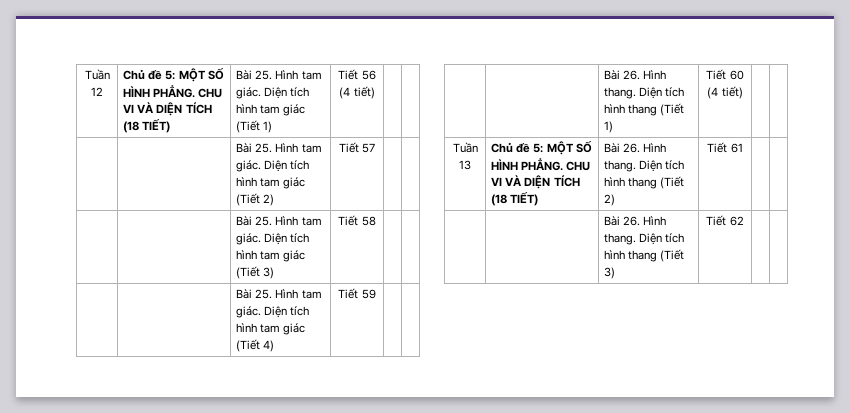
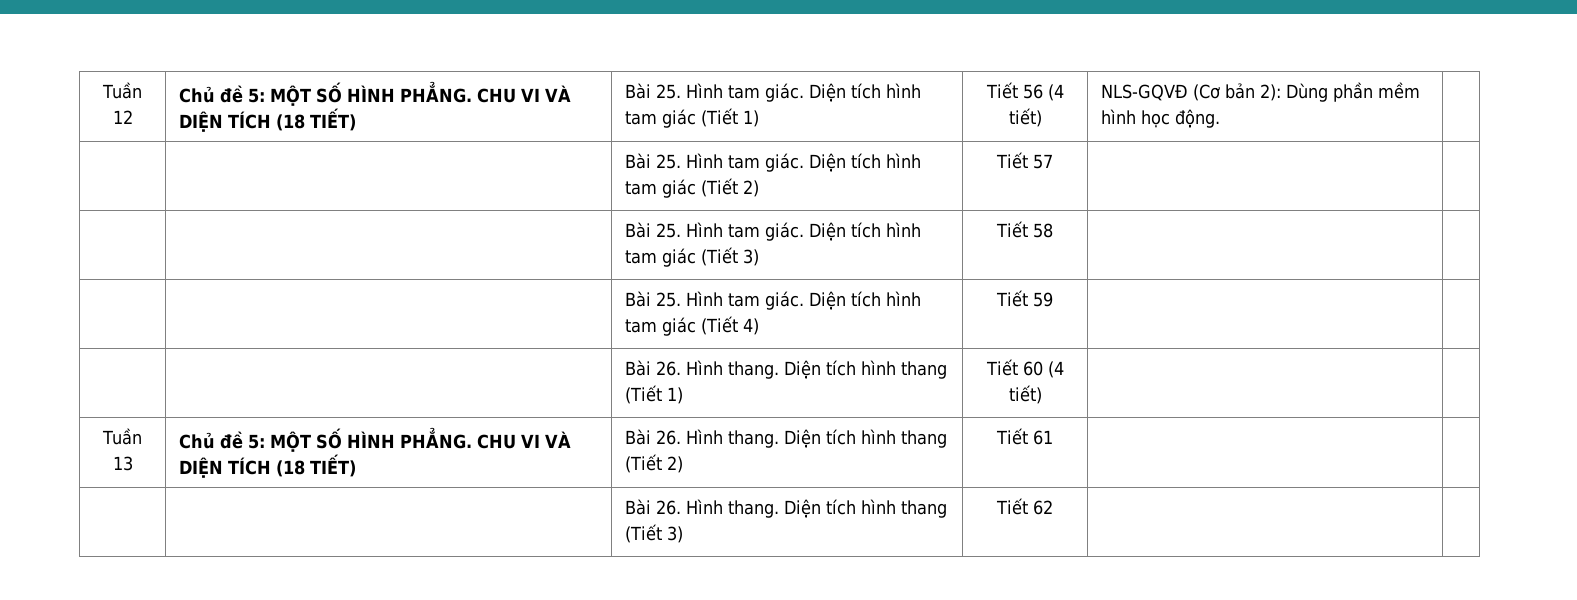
(375, 92) none -> [1100,82,1420,102] [1100,109,1220,128] NLS-GQVĐ (Cơ bản 2): Dùng phần mềm hình học động.

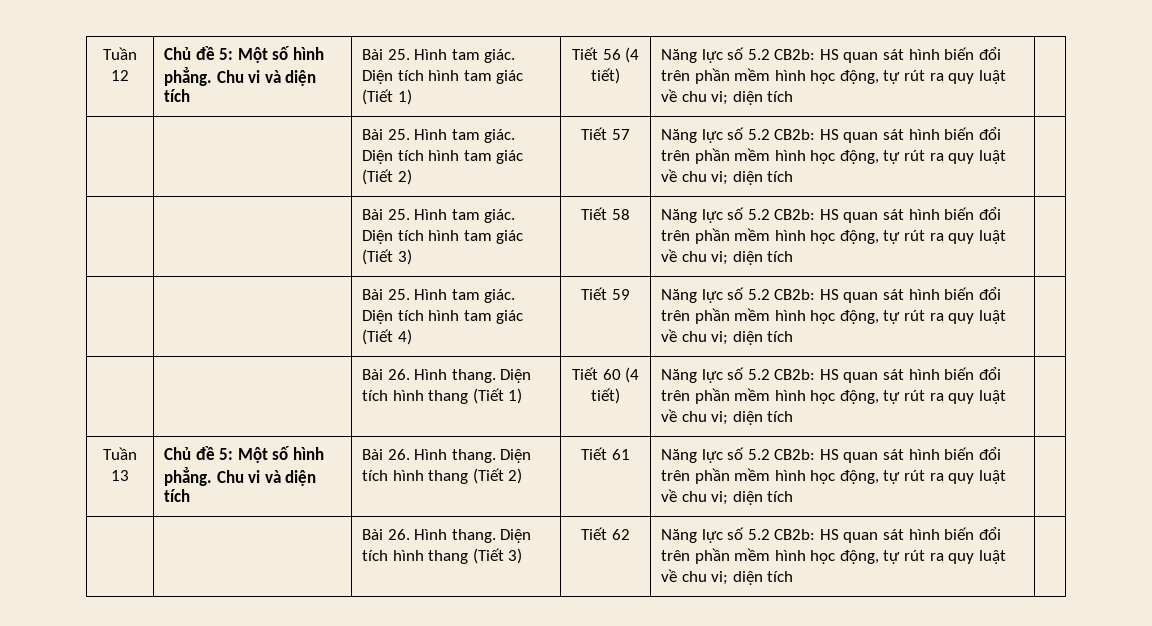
[269,81,571,106] [178,108,356,132] MỘT SỐ HÌNH PHẲNG. CHU VI VÀ DIỆN TÍCH (18 TIẾT) -> [237,46,324,63] [163,67,317,86] [163,89,190,102] Một số hình phẳng. Chu vi và diện tích
[1100,82,1420,102] [1100,109,1220,128] NLS-GQVĐ (Cơ bản 2): Dùng phần mềm hình học động. -> [660,47,1001,63] [660,68,1006,84] [660,89,794,105] Năng lực số 5.2 CB2b: HS quan sát hình biến đổi trên phần mềm hình học động, tự rút ra quy luật về chu vi; diện tích
(1053, 161) none -> [660,127,1001,143] [660,148,1006,164] [660,169,794,185] Năng lực số 5.2 CB2b: HS quan sát hình biến đổi trên phần mềm hình học động, tự rút ra quy luật về chu vi; diện tích
(1053, 230) none -> [660,207,1001,223] [660,228,1006,244] [660,249,794,265] Năng lực số 5.2 CB2b: HS quan sát hình biến đổi trên phần mềm hình học động, tự rút ra quy luật về chu vi; diện tích
(1053, 299) none -> [660,287,1001,303] [660,308,1006,324] [660,329,794,345] Năng lực số 5.2 CB2b: HS quan sát hình biến đổi trên phần mềm hình học động, tự rút ra quy luật về chu vi; diện tích
(1042, 394) none -> [660,367,1001,383] [660,388,1006,404] [660,409,794,425] Năng lực số 5.2 CB2b: HS quan sát hình biến đổi trên phần mềm hình học động, tự rút ra quy luật về chu vi; diện tích
[269,427,571,452] [178,454,356,478] MỘT SỐ HÌNH PHẲNG. CHU VI VÀ DIỆN TÍCH (18 TIẾT) -> [237,446,324,463] [163,467,317,486] [163,489,190,502] Một số hình phẳng. Chu vi và diện tích
(1053, 437) none -> [660,447,1001,463] [660,468,1006,484] [660,489,794,505] Năng lực số 5.2 CB2b: HS quan sát hình biến đổi trên phần mềm hình học động, tự rút ra quy luật về chu vi; diện tích
(1053, 507) none -> [660,527,1001,543] [660,548,1006,564] [660,569,794,585] Năng lực số 5.2 CB2b: HS quan sát hình biến đổi trên phần mềm hình học động, tự rút ra quy luật về chu vi; diện tích

